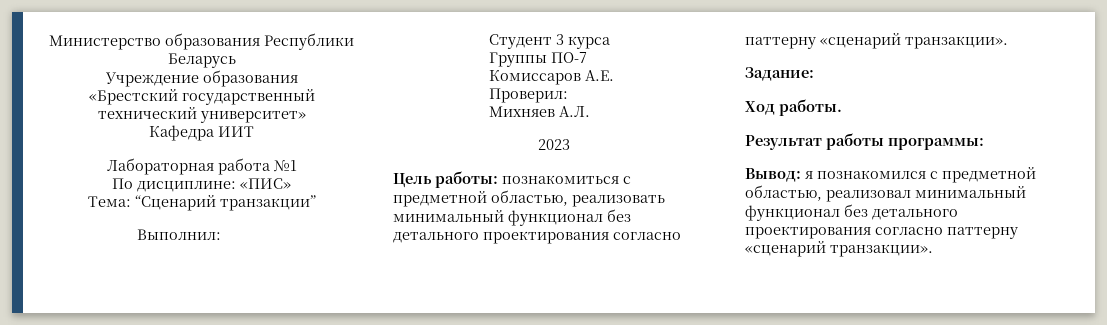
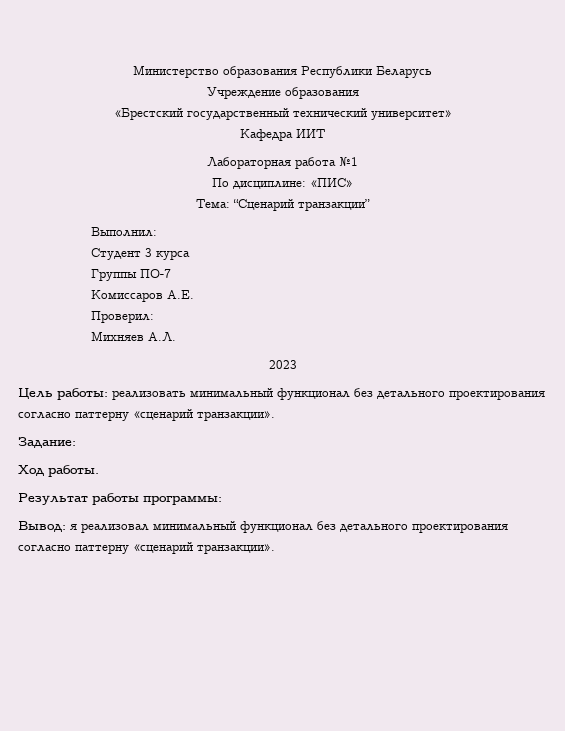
[502,175,631,184] [393,190,568,207] познакомиться с предметной областью, -> (108, 394) none
[817,167,1036,183] [745,185,822,201] познакомился с предметной областью, -> (77, 527) none

